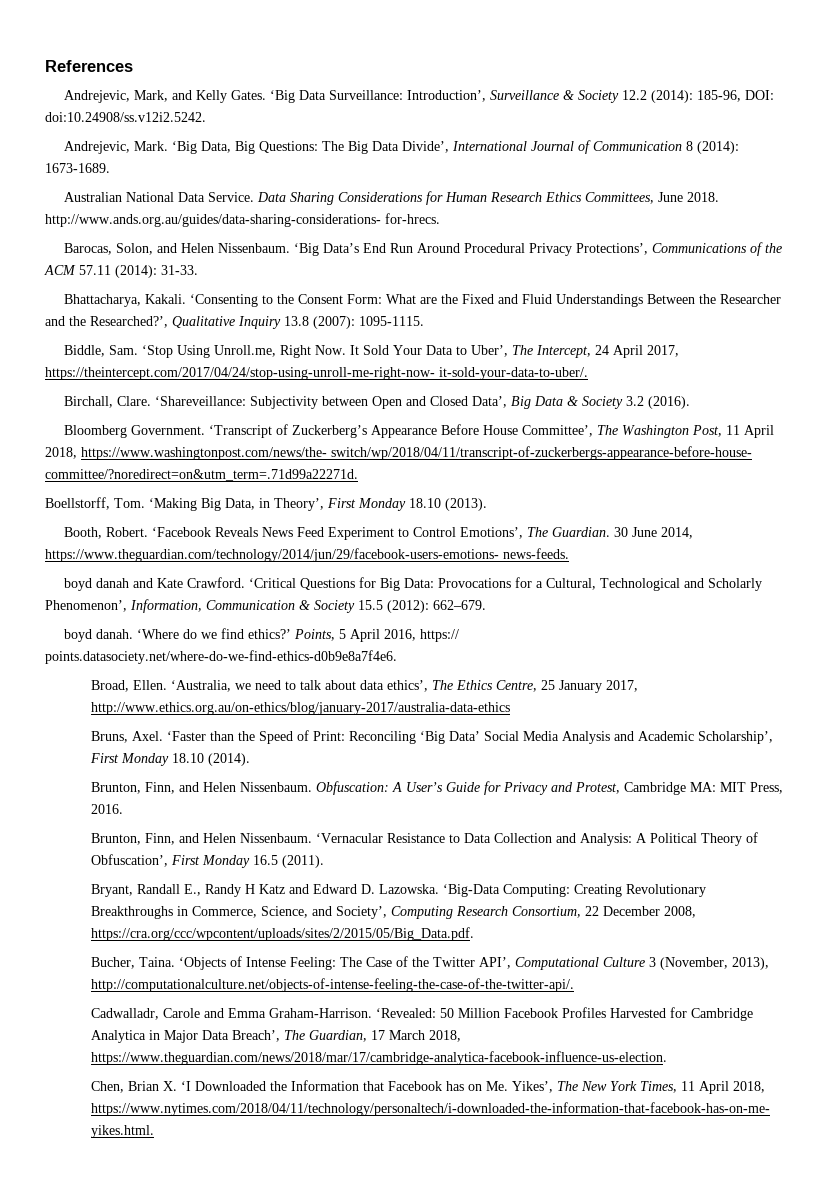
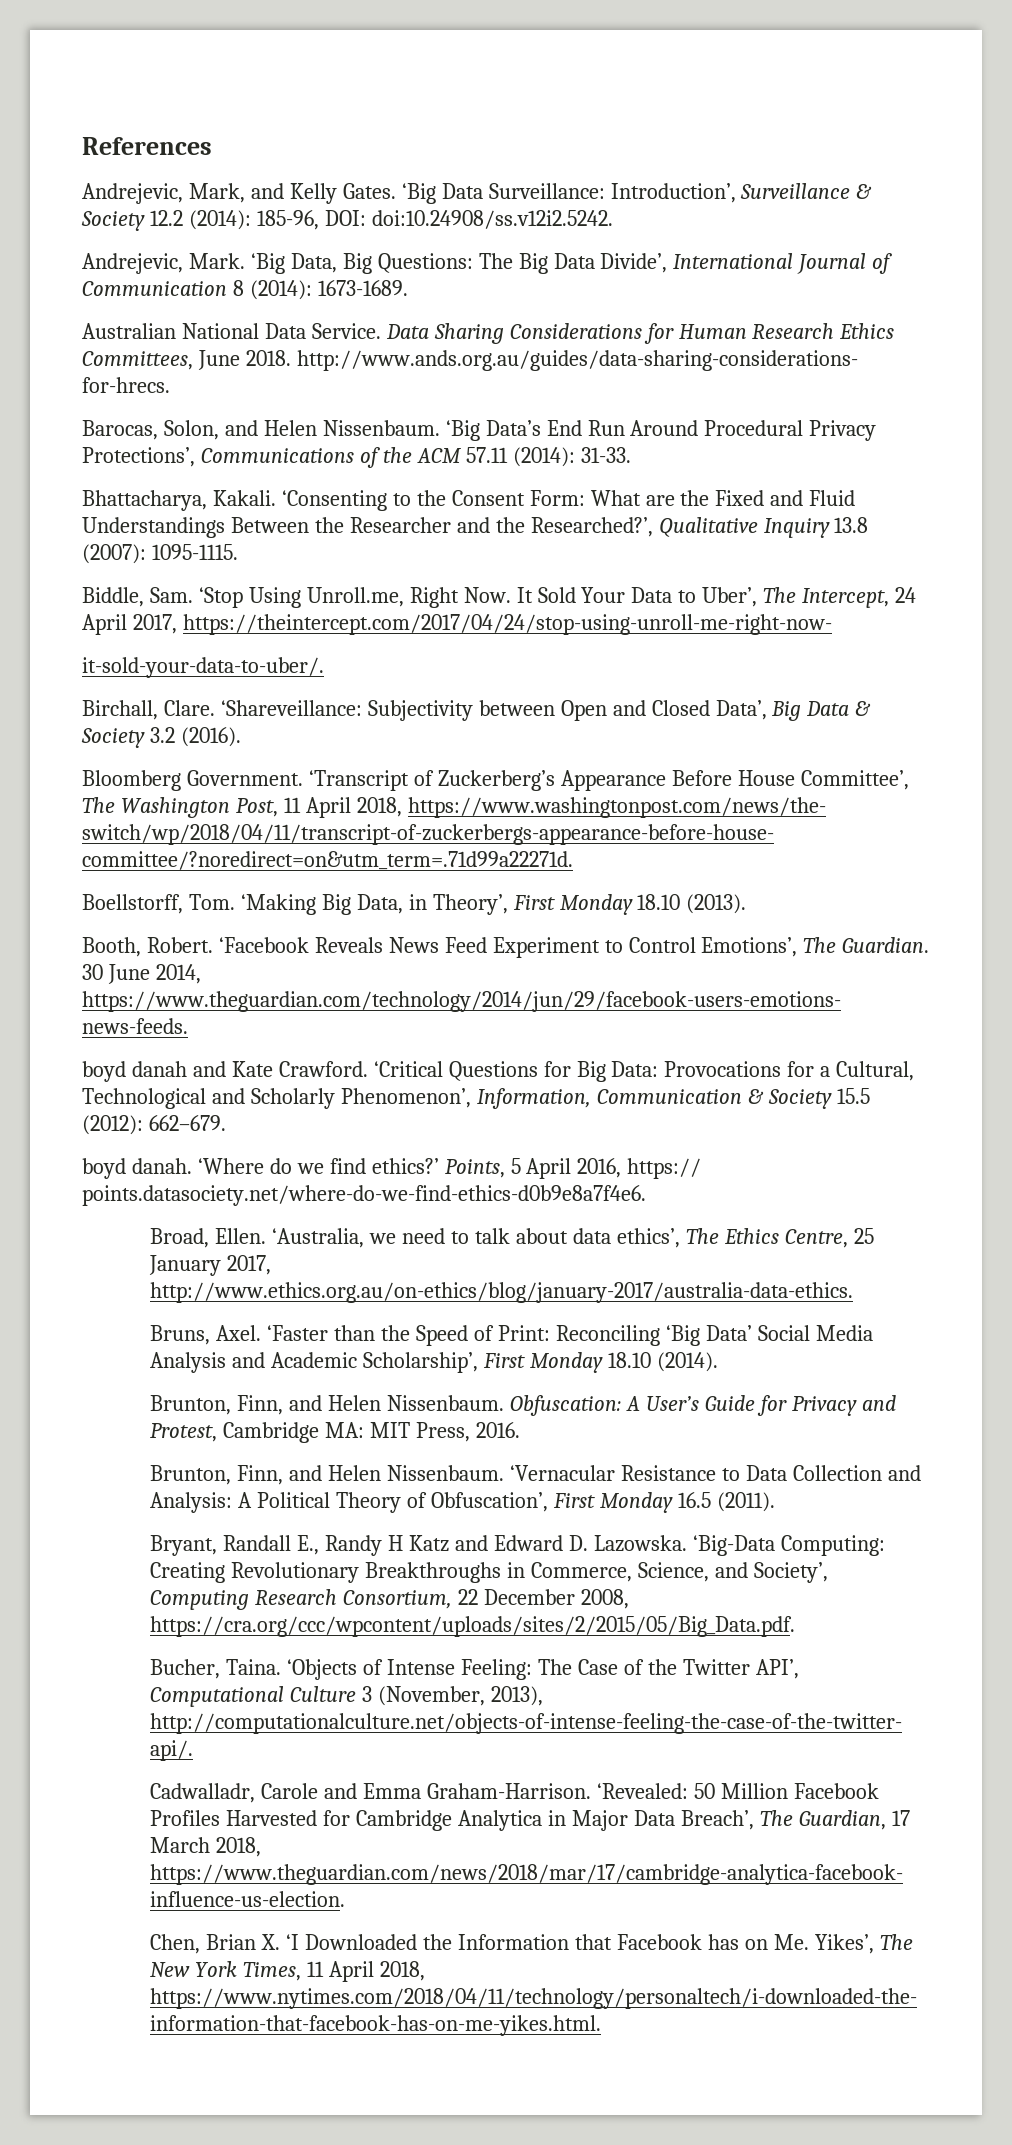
(435, 373) none -> (832, 624) //
[91,702,511,715] http://www.ethics.org.au/on-ethics/blog/january-2017/australia-data-ethics -> [150,1282,854,1303] http://www.ethics.org.au/on-ethics/blog/january-2017/australia-data-ethics.

